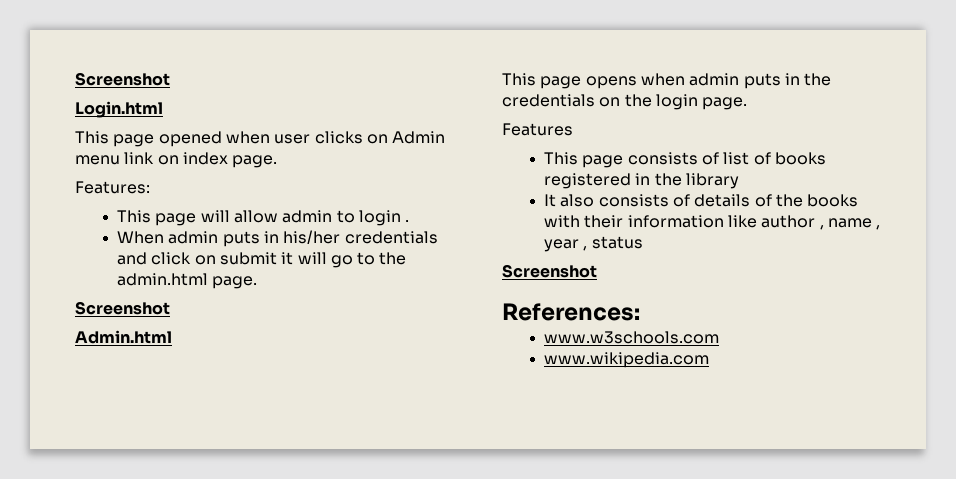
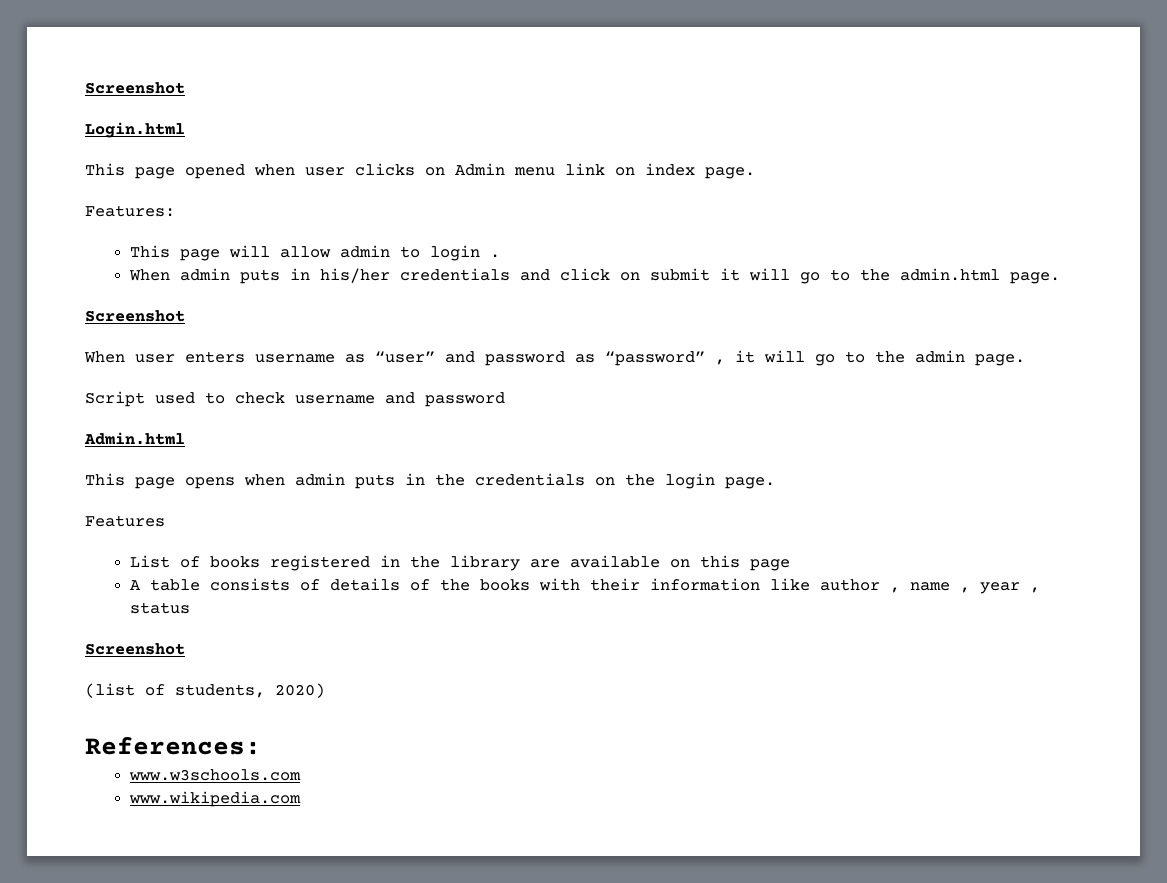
(170, 308) none -> [84,350,1025,366] [85,391,505,407] // When user enters username as “user” and password as “password” , it will go to the admin page. // Script used to check username and password
[543,152,750,168] This page consists of list -> [130,555,171,568] List
[543,194,595,207] // It also -> [530,555,791,571] [130,579,201,591] are available on this page // A table
(597, 271) none -> [85,683,325,698] // (list of students, 2020)

